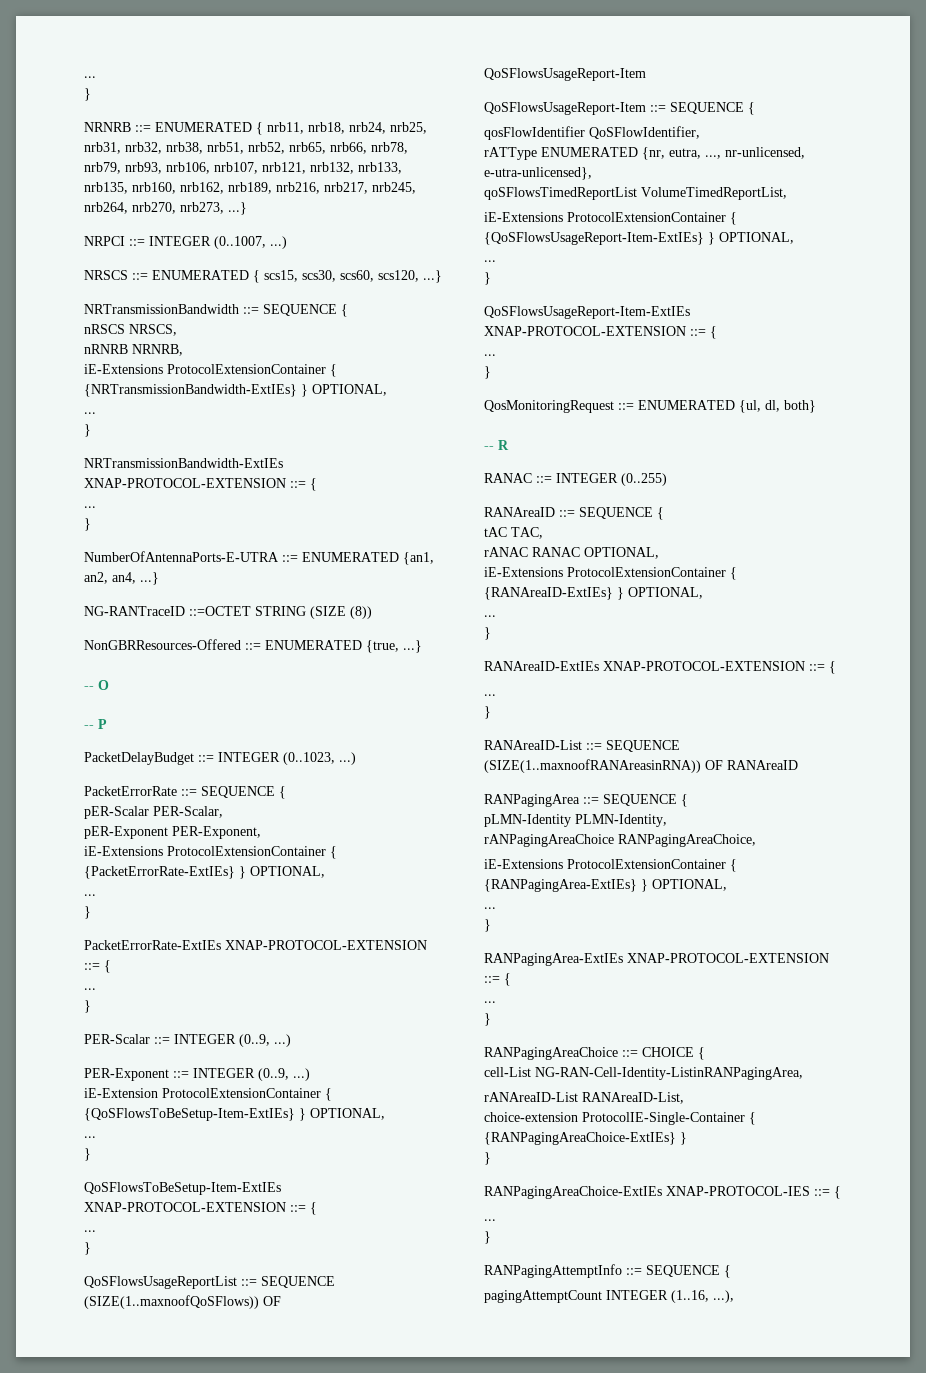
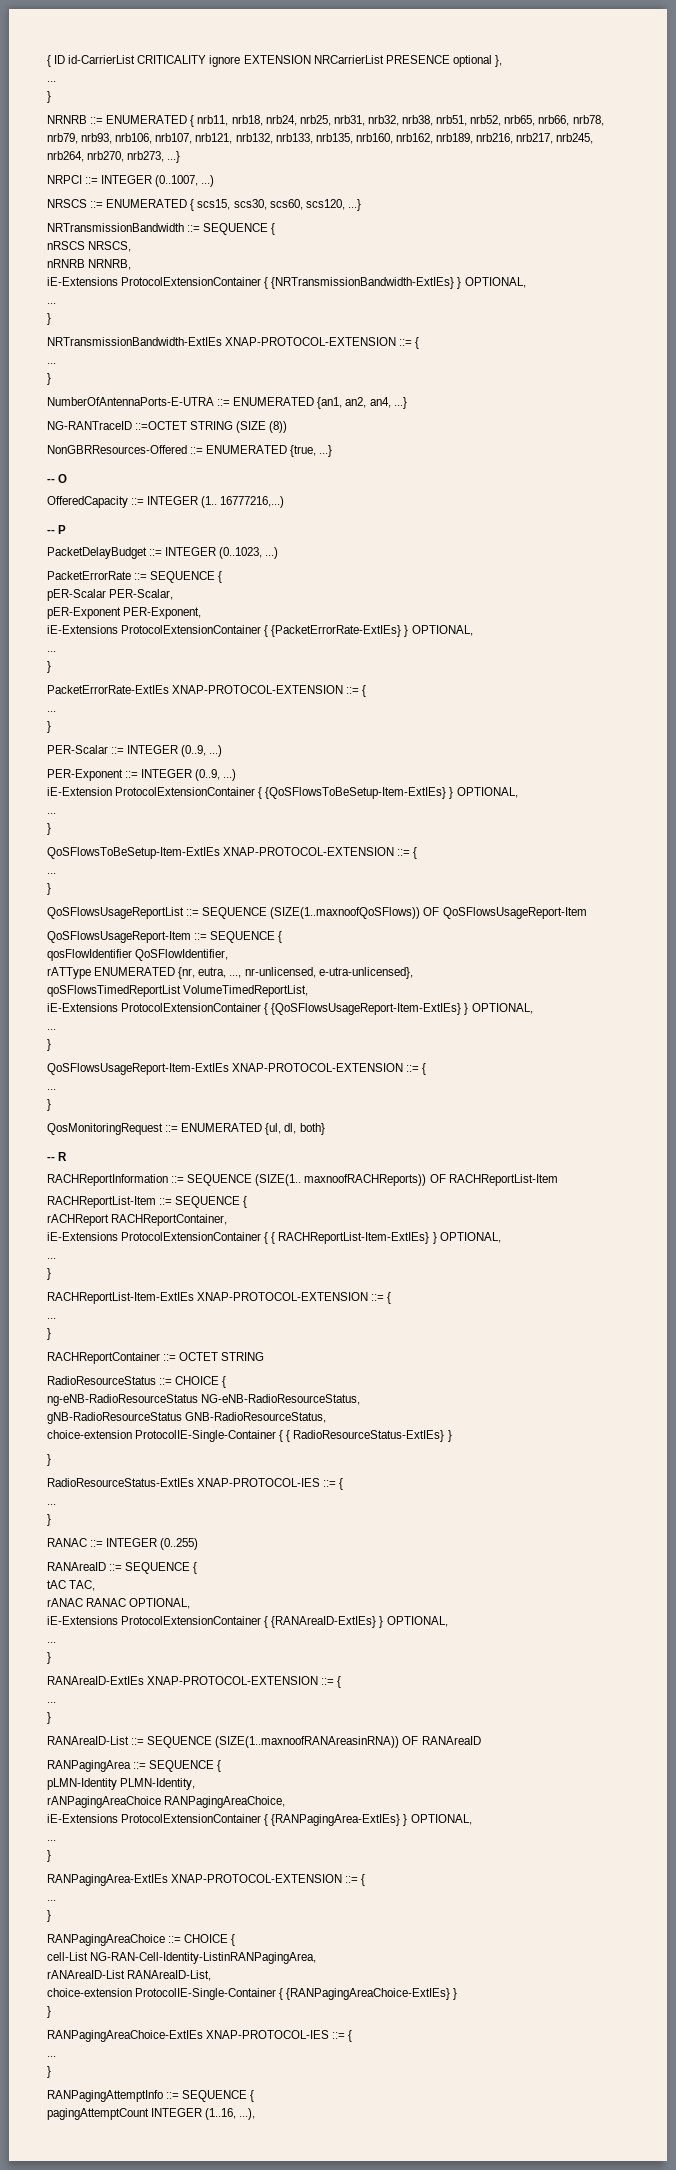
(84, 77) none -> [47,55,502,67] { ID id-CarrierList CRITICALITY ignore EXTENSION NRCarrierList PRESENCE optional }, //
(109, 685) none -> [47,496,285,508] // OfferedCapacity ::= INTEGER (1.. 16777216,...)
(509, 445) none -> [47,1174,558,1186] [47,1196,248,1208] [47,1214,228,1226] [47,1232,501,1244] [47,1258,56,1259] [47,1268,51,1280] [47,1292,392,1304] [47,1318,56,1319] [47,1328,51,1340] [47,1352,265,1364] [47,1376,227,1388] [47,1394,361,1406] [47,1412,327,1424] [47,1430,452,1442] [47,1454,51,1466] [47,1478,344,1490] [47,1504,56,1505] [47,1514,51,1526] // RACHReportInformation ::= SEQUENCE (SIZE(1.. maxnoofRACHReports)) OF RACHReportList-Item // RACHReportList-Item ::= SEQUENCE { // rACHReport RACHReportContainer, // iE-Extensions ProtocolExtensionContainer { { RACHReportList-Item-ExtIEs} } OPTIONAL, // ... // } // RACHReportList-Item-ExtIEs XNAP-PROTOCOL-EXTENSION ::= { // ... // } // RACHReportContainer ::= OCTET STRING // RadioResourceStatus ::= CHOICE { // ng-eNB-RadioResourceStatus NG-eNB-RadioResourceStatus, // gNB-RadioResourceStatus GNB-RadioResourceStatus, // choice-extension ProtocolIE-Single-Container { { RadioResourceStatus-ExtIEs} } // } // RadioResourceStatus-ExtIEs XNAP-PROTOCOL-IES ::= { // ... // }

